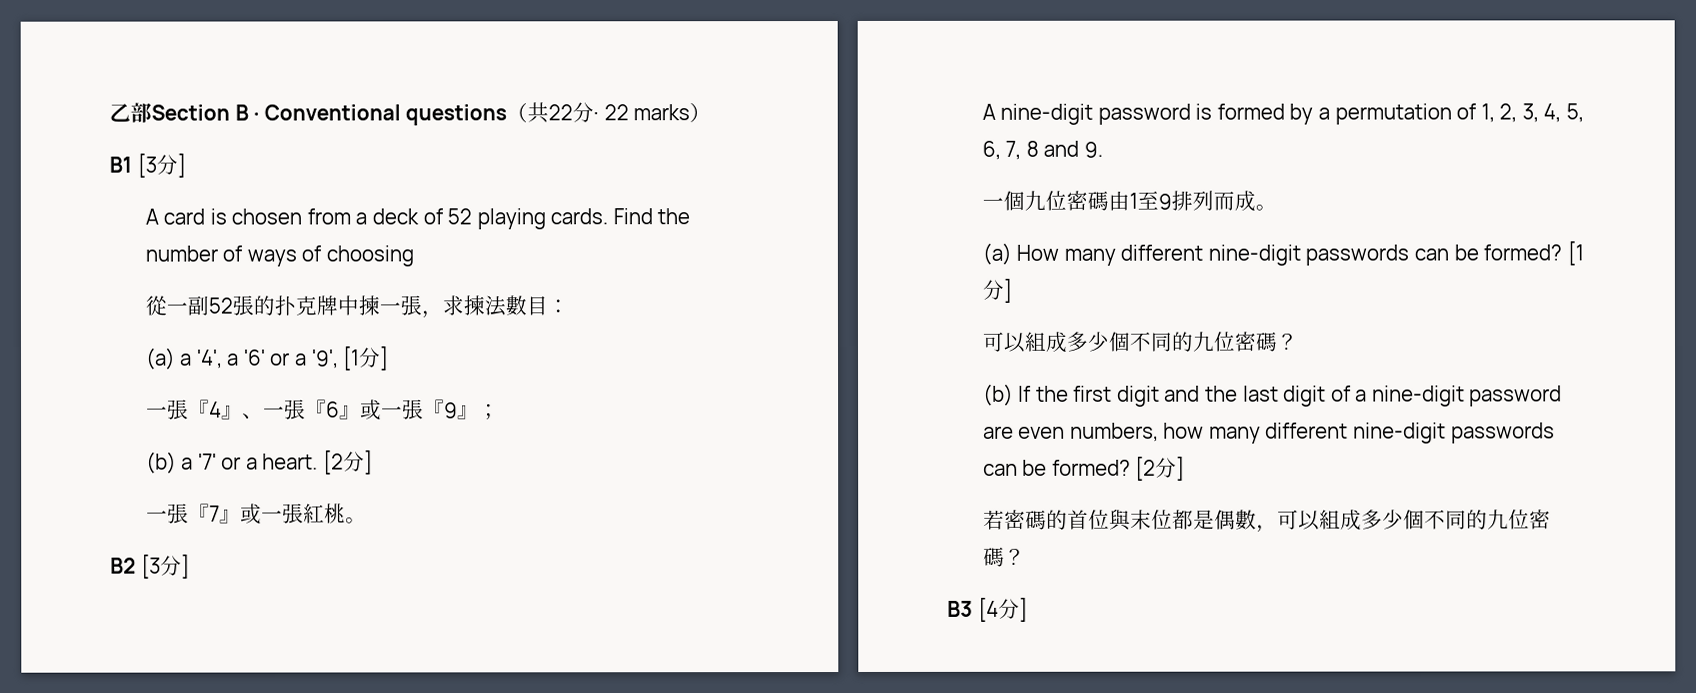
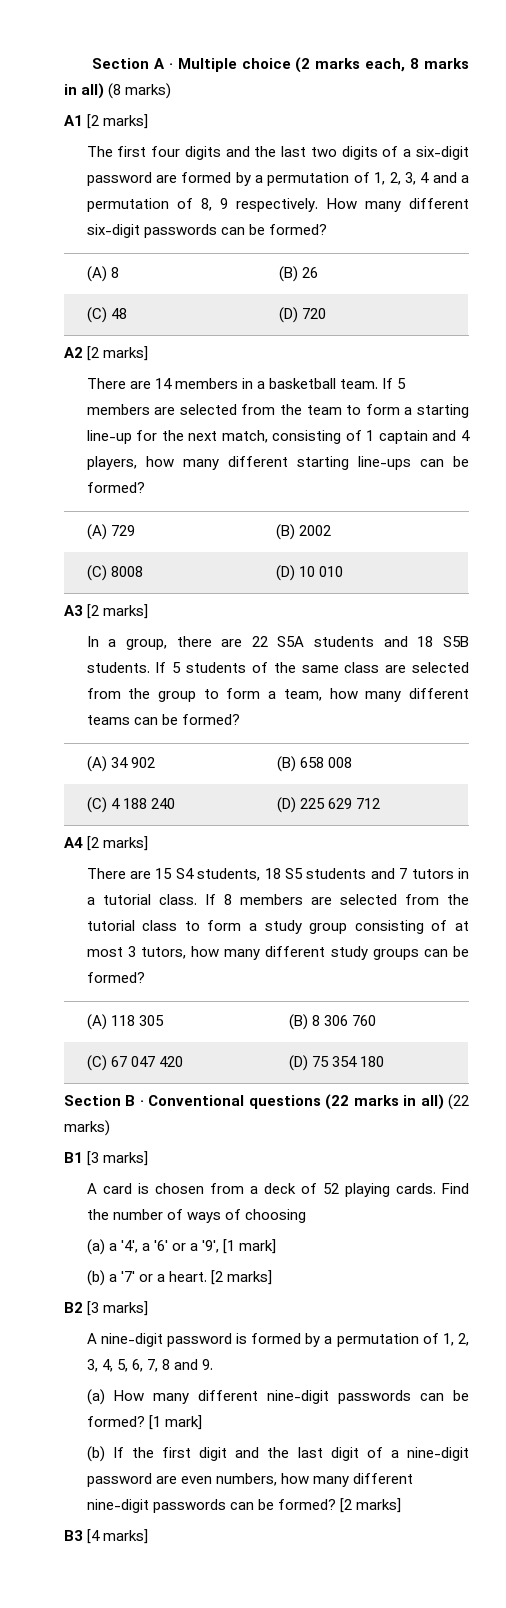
[109,102,152,123] 乙部 -> [91,57,470,73] [64,83,172,99] [64,114,149,129] [86,146,470,160] [86,172,469,186] [86,198,470,212] [86,224,327,238] [86,266,120,282] [278,266,319,282] [86,307,128,323] [278,307,327,323] [64,346,149,361] [86,378,407,389] [86,404,470,418] [86,430,470,444] [86,456,469,470] [86,482,145,493] [86,524,136,540] [275,524,332,540] [86,565,144,581] [275,565,344,581] [64,604,149,619] [86,636,470,650] [86,662,470,673] [86,688,469,702] [86,714,240,725] [86,756,156,772] [276,756,353,772] [86,797,176,813] [276,797,381,813] [64,836,149,851] [86,868,470,881] [86,894,470,905] [86,920,470,934] [86,946,469,960] [86,972,145,983] [86,1014,165,1030] [288,1014,377,1030] [86,1055,184,1071] [288,1055,385,1071] Section A · Multiple choice (2 marks each, 8 marks in all) (8 marks) // A1 [2 marks] // The first four digits and the last two digits of a six-digit password are formed by a permutation of 1, 2, 3, 4 and a permutation of 8, 9 respectively. How many different six-digit passwords can be formed? // (A) 8 | (B) 26 // (C) 48 | (D) 720 // A2 [2 marks] // There are 14 members in a basketball team. If 5 members are selected from the team to form a starting line-up for the next match, consisting of 1 captain and 4 players, how many different starting line-ups can be formed? // (A) 729 | (B) 2002 // (C) 8008 | (D) 10 010 // A3 [2 marks] // In a group, there are 22 S5A students and 18 S5B students. If 5 students of the same class are selected from the group to form a team, how many different teams can be formed? // (A) 34 902 | (B) 658 008 // (C) 4 188 240 | (D) 225 629 712 // A4 [2 marks] // There are 15 S4 students, 18 S5 students and 7 tutors in a tutorial class. If 8 members are selected from the tutorial class to form a study group consisting of at most 3 tutors, how many different study groups can be formed? // (A) 118 305 | (B) 8 306 760 // (C) 67 047 420 | (D) 75 354 180 //
[506,102,712,124] （共22分· 22 marks） -> [325,1094,470,1110] [64,1120,110,1136] (22 marks in all) (22 marks)
[155,153,186,178] 分] -> [103,1151,149,1166] marks]
[144,295,569,319] // 從一副52張的扑克牌中揀一張，求揀法數目： -> (306, 1216) none
[359,346,390,371] [145,399,500,421] 分] // 一張『4』、一張『6』或一張『9』； -> [239,1239,277,1254] mark]
[342,450,373,475] [145,503,367,525] 分] // 一張『7』或一張紅桃。 -> [227,1270,273,1285] marks]
[159,554,190,579] 分] -> [103,1301,149,1316] marks]
[981,190,1277,212] // 一個九位密碼由1至9排列而成。 -> (214, 1364) none
[981,278,1012,303] [981,331,1299,353] 分] // 可以組成多少個不同的九位密碼？ -> [164,1415,202,1430] mark]
[1155,456,1186,481] [982,508,1551,533] [982,546,1026,567] 分] // 若密碼的首位與末位都是偶數，可以組成多少個不同的九位密碼？ -> [355,1498,401,1513] marks]
[997,597,1028,622] 分] -> [103,1529,149,1544] marks]

